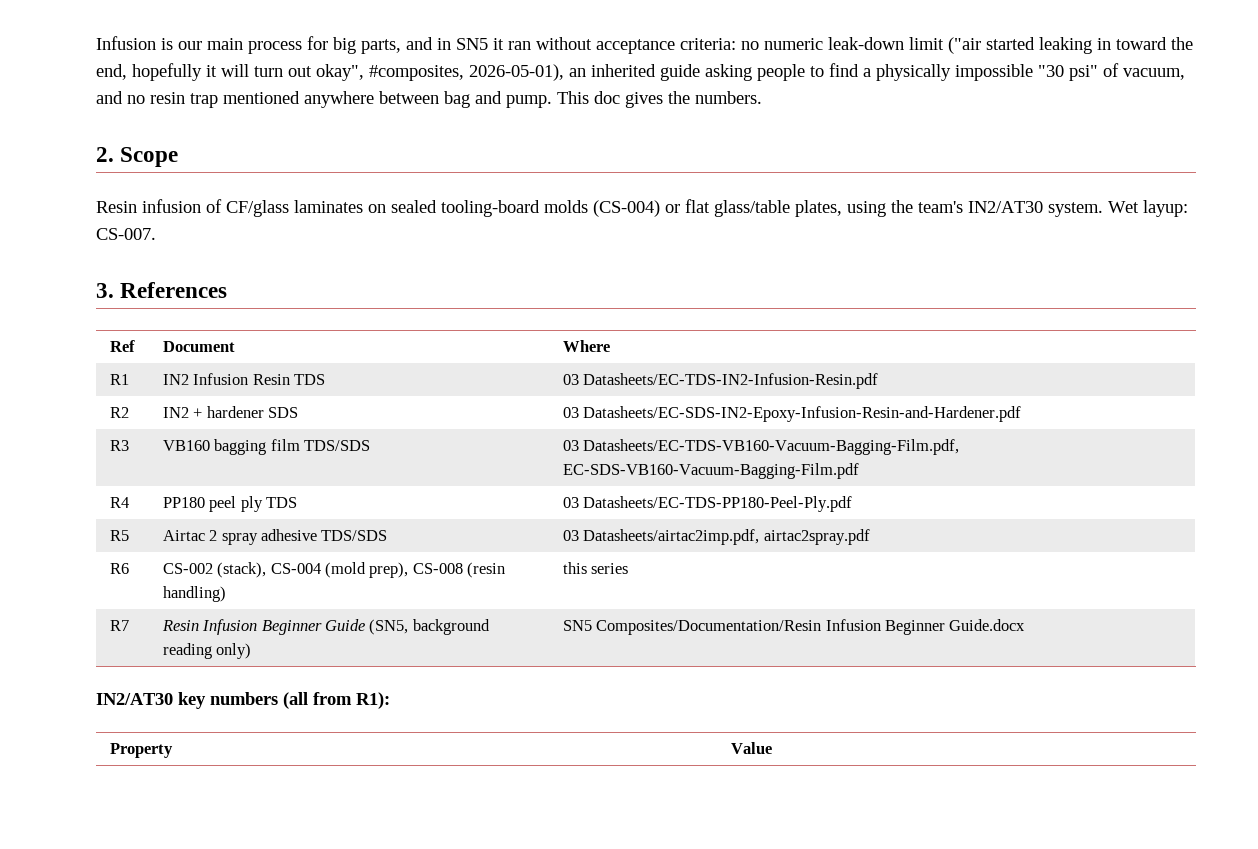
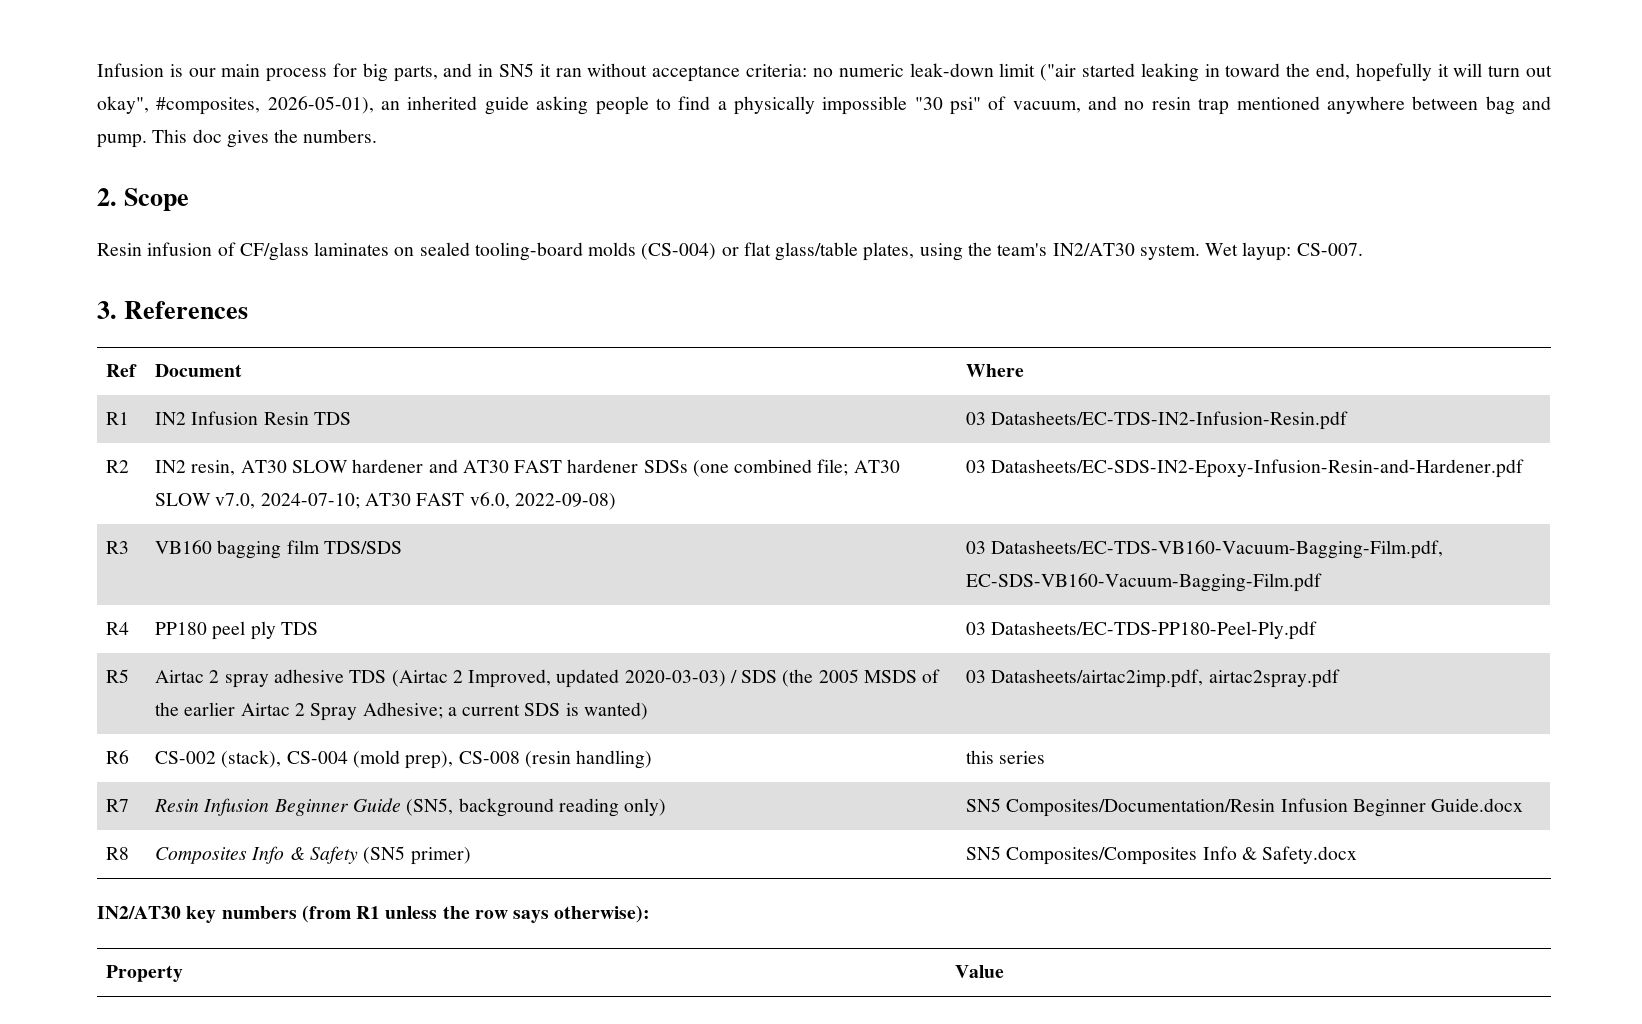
[193,406,298,418] + hardener SDS -> [191,459,900,477] [155,492,616,510] resin, AT30 SLOW hardener and AT30 FAST hardener SDSs (one combined file; AT30 SLOW v7.0, 2024-07-10; AT30 FAST v6.0, 2022-09-08)
[321,530,388,541] TDS/SDS -> [349,669,941,688] [155,702,648,721] TDS (Airtac 2 Improved, updated 2020-03-03) / SDS (the 2005 MSDS of the earlier Airtac 2 Spray Adhesive; a current SDS is wanted)
[96,692,390,709] // IN2/AT30 key numbers (all from R1): -> [106,847,130,860] [155,846,471,865] [966,846,1358,865] [97,905,651,923] // R8 | Composites Info & Safety (SN5 primer) | SN5 Composites/Composites Info & Safety.docx // IN2/AT30 key numbers (from R1 unless the row says otherwise):

